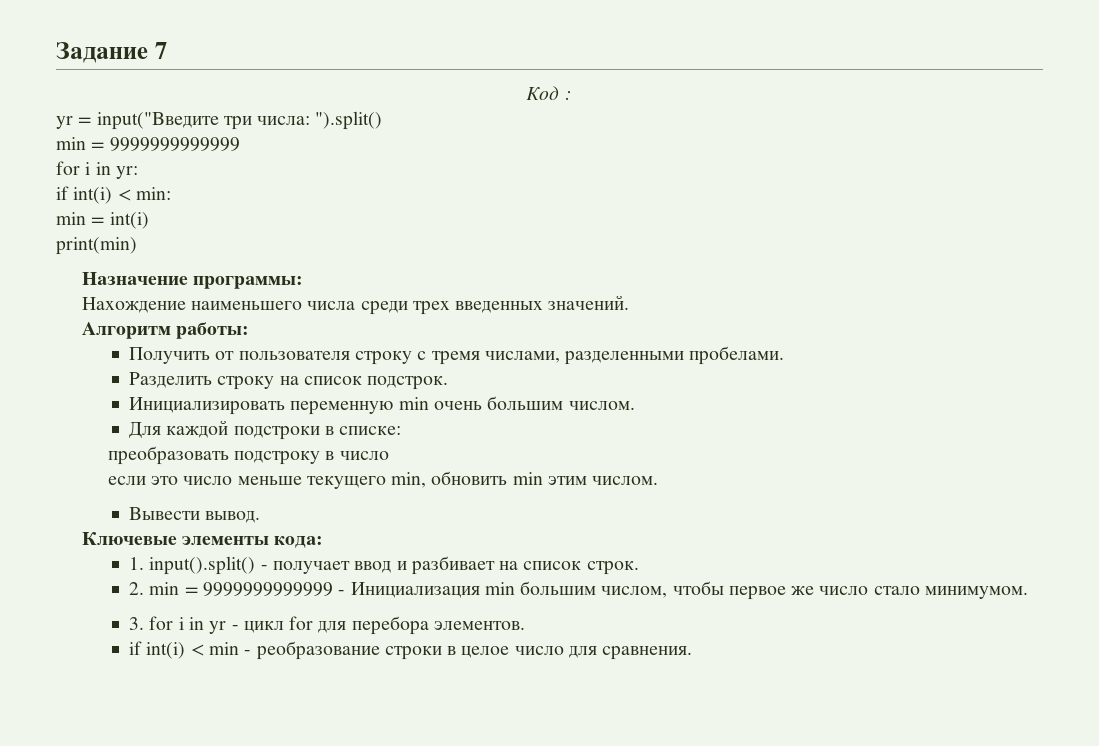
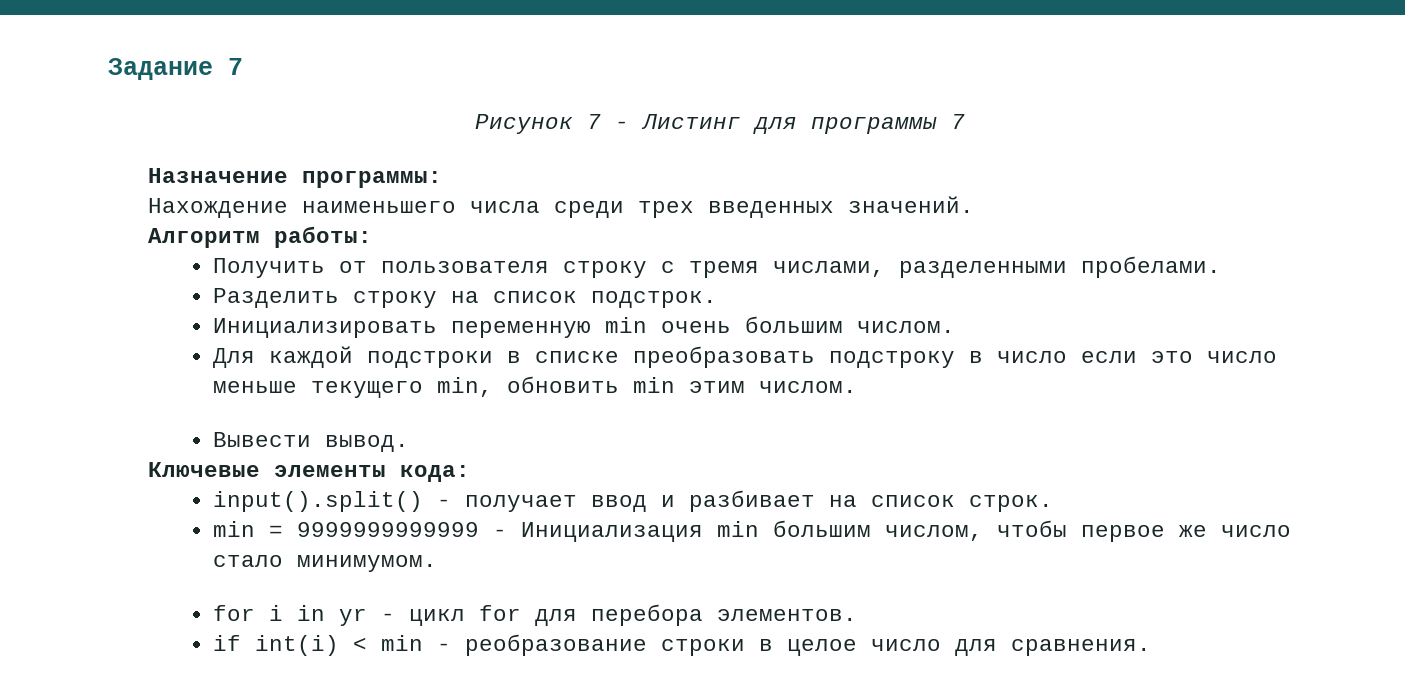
[526,86,572,100] [56,111,383,130] [56,137,240,151] [56,161,138,179] [56,186,171,204] [56,212,149,229] [56,237,137,255] Код : // yr = input("Введите три числа: ").split() // min = 9999999999999 // for i in yr: // if int(i) < min: // min = int(i) // print(min) -> [475,114,965,134] Рисунок 7 - Листинг для программы 7
[339,426,402,435] списке: // -> [534,351,619,363] списке
(389, 455) // -> (1067, 357) none
[129,557,145,570] 1. -> (471, 473) none
[129,582,145,595] 2. -> (1053, 503) none
[129,617,145,630] 3. -> (437, 563) none

